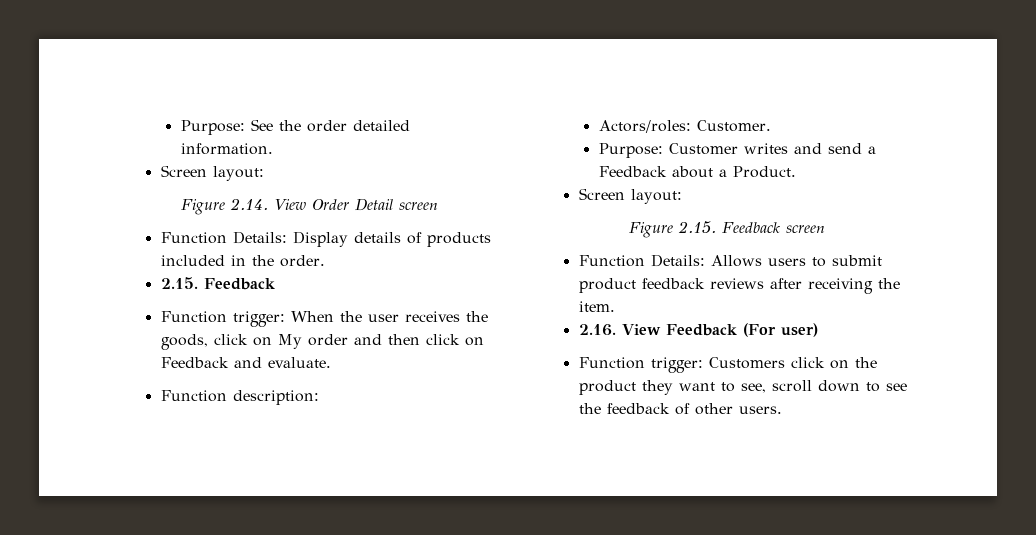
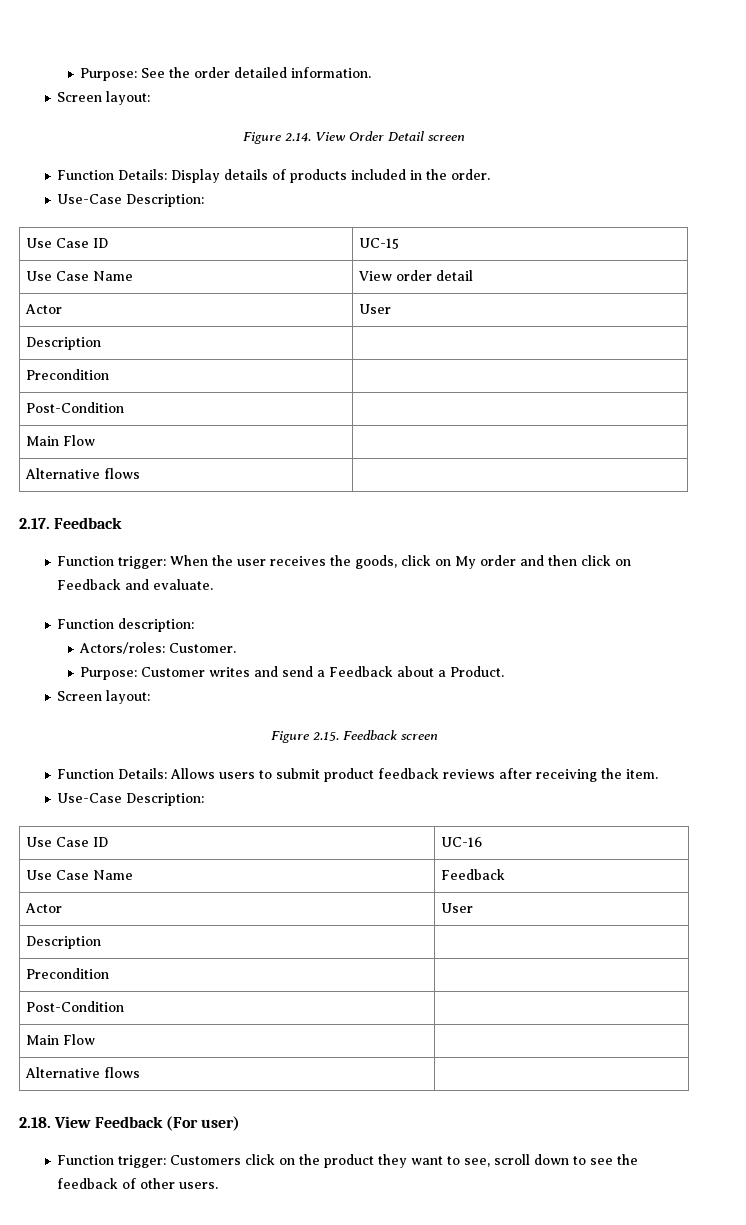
[160,277,198,289] 2.15. -> [57,194,205,207] [26,238,109,248] [359,238,400,249] [26,271,134,281] [359,270,474,281] [25,304,63,314] [359,304,392,314] [26,337,102,350] [26,369,110,380] [26,402,125,413] [26,435,96,446] [25,468,141,479] [19,518,50,529] Use-Case Description: // Use Case ID | UC-15 // Use Case Name | View order detail // Actor | User // Description | // Precondition | // Post-Condition | // Main Flow | // Alternative flows | // 2.17.
[578,324,616,336] 2.16. -> [57,793,205,806] [26,837,109,847] [441,837,483,847] [26,870,134,880] [441,869,506,880] [25,903,63,913] [441,903,474,913] [26,936,102,949] [26,968,110,979] [26,1001,125,1012] [26,1034,96,1045] [25,1067,141,1078] [19,1117,51,1128] Use-Case Description: // Use Case ID | UC-16 // Use Case Name | Feedback // Actor | User // Description | // Precondition | // Post-Condition | // Main Flow | // Alternative flows | // 2.18.

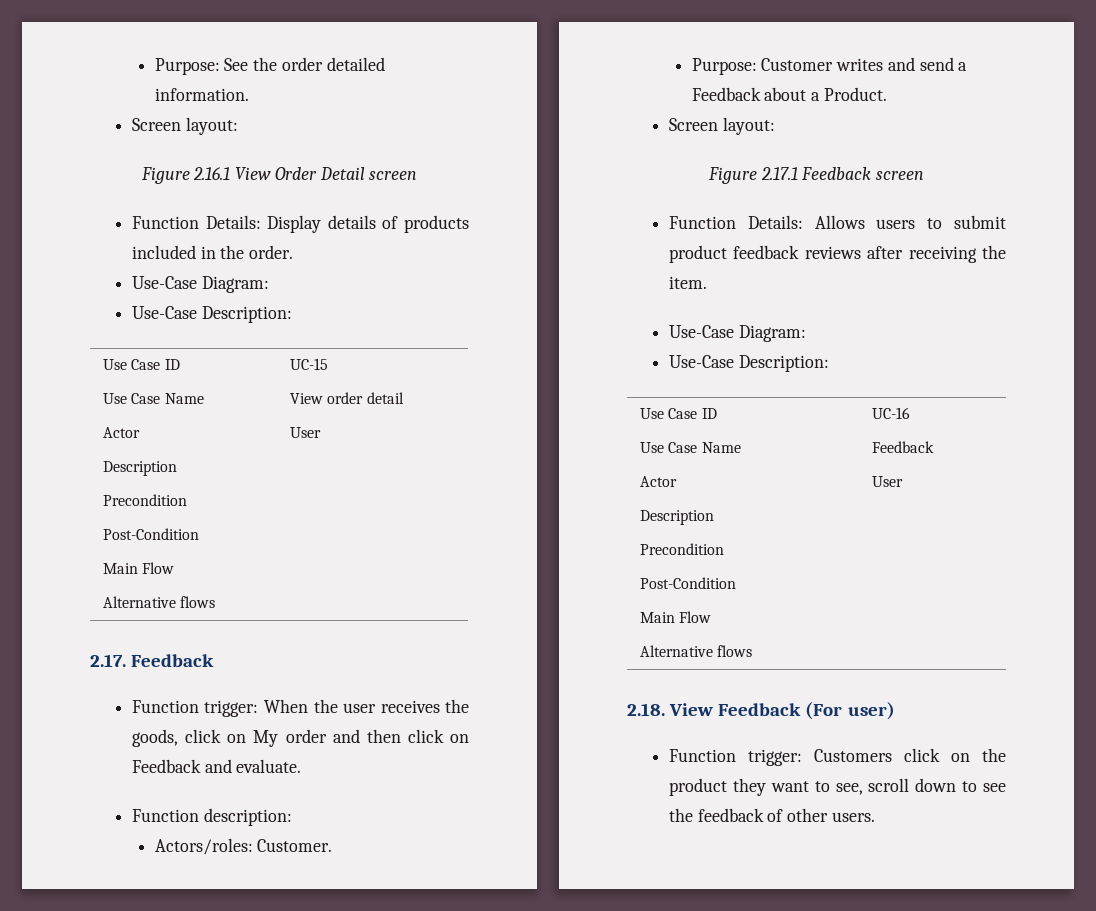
[285,132,311,142] 2.14. -> [193,167,231,180] 2.16.1
(491, 174) none -> [131,276,269,293] // Use-Case Diagram:
[312,732,339,741] 2.15. -> [760,167,798,180] 2.17.1
(659, 774) none -> [668,325,806,342] // Use-Case Diagram:

